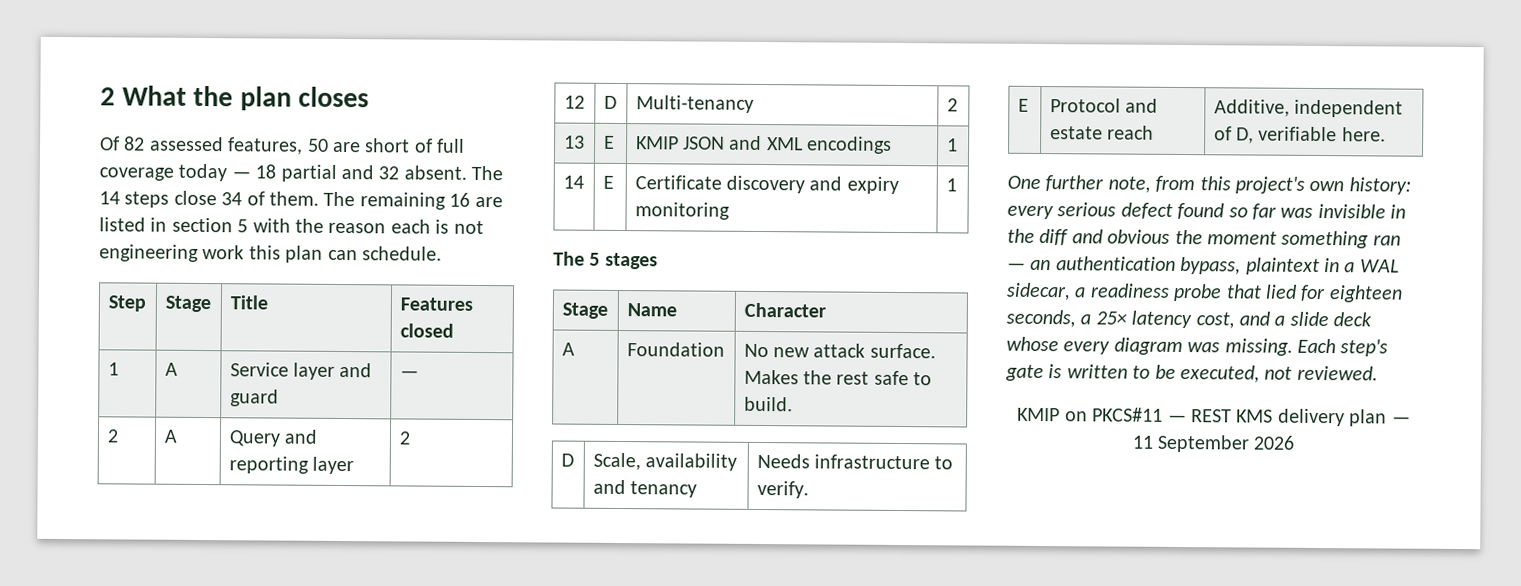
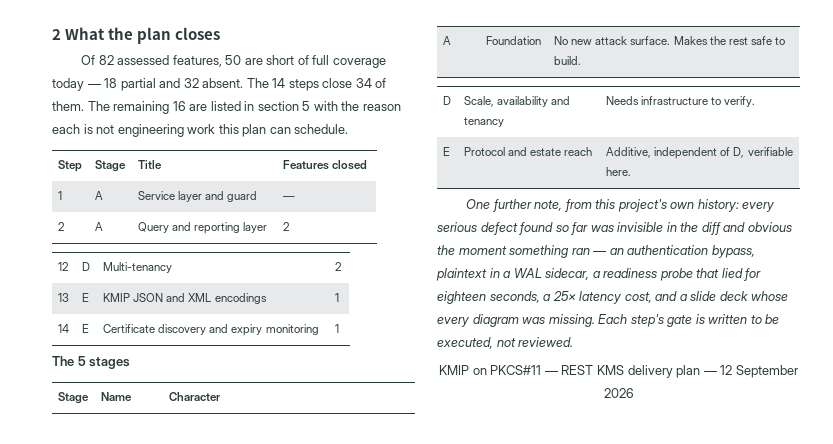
[1131,435,1153,449] 11 -> [720,365,733,375] 12

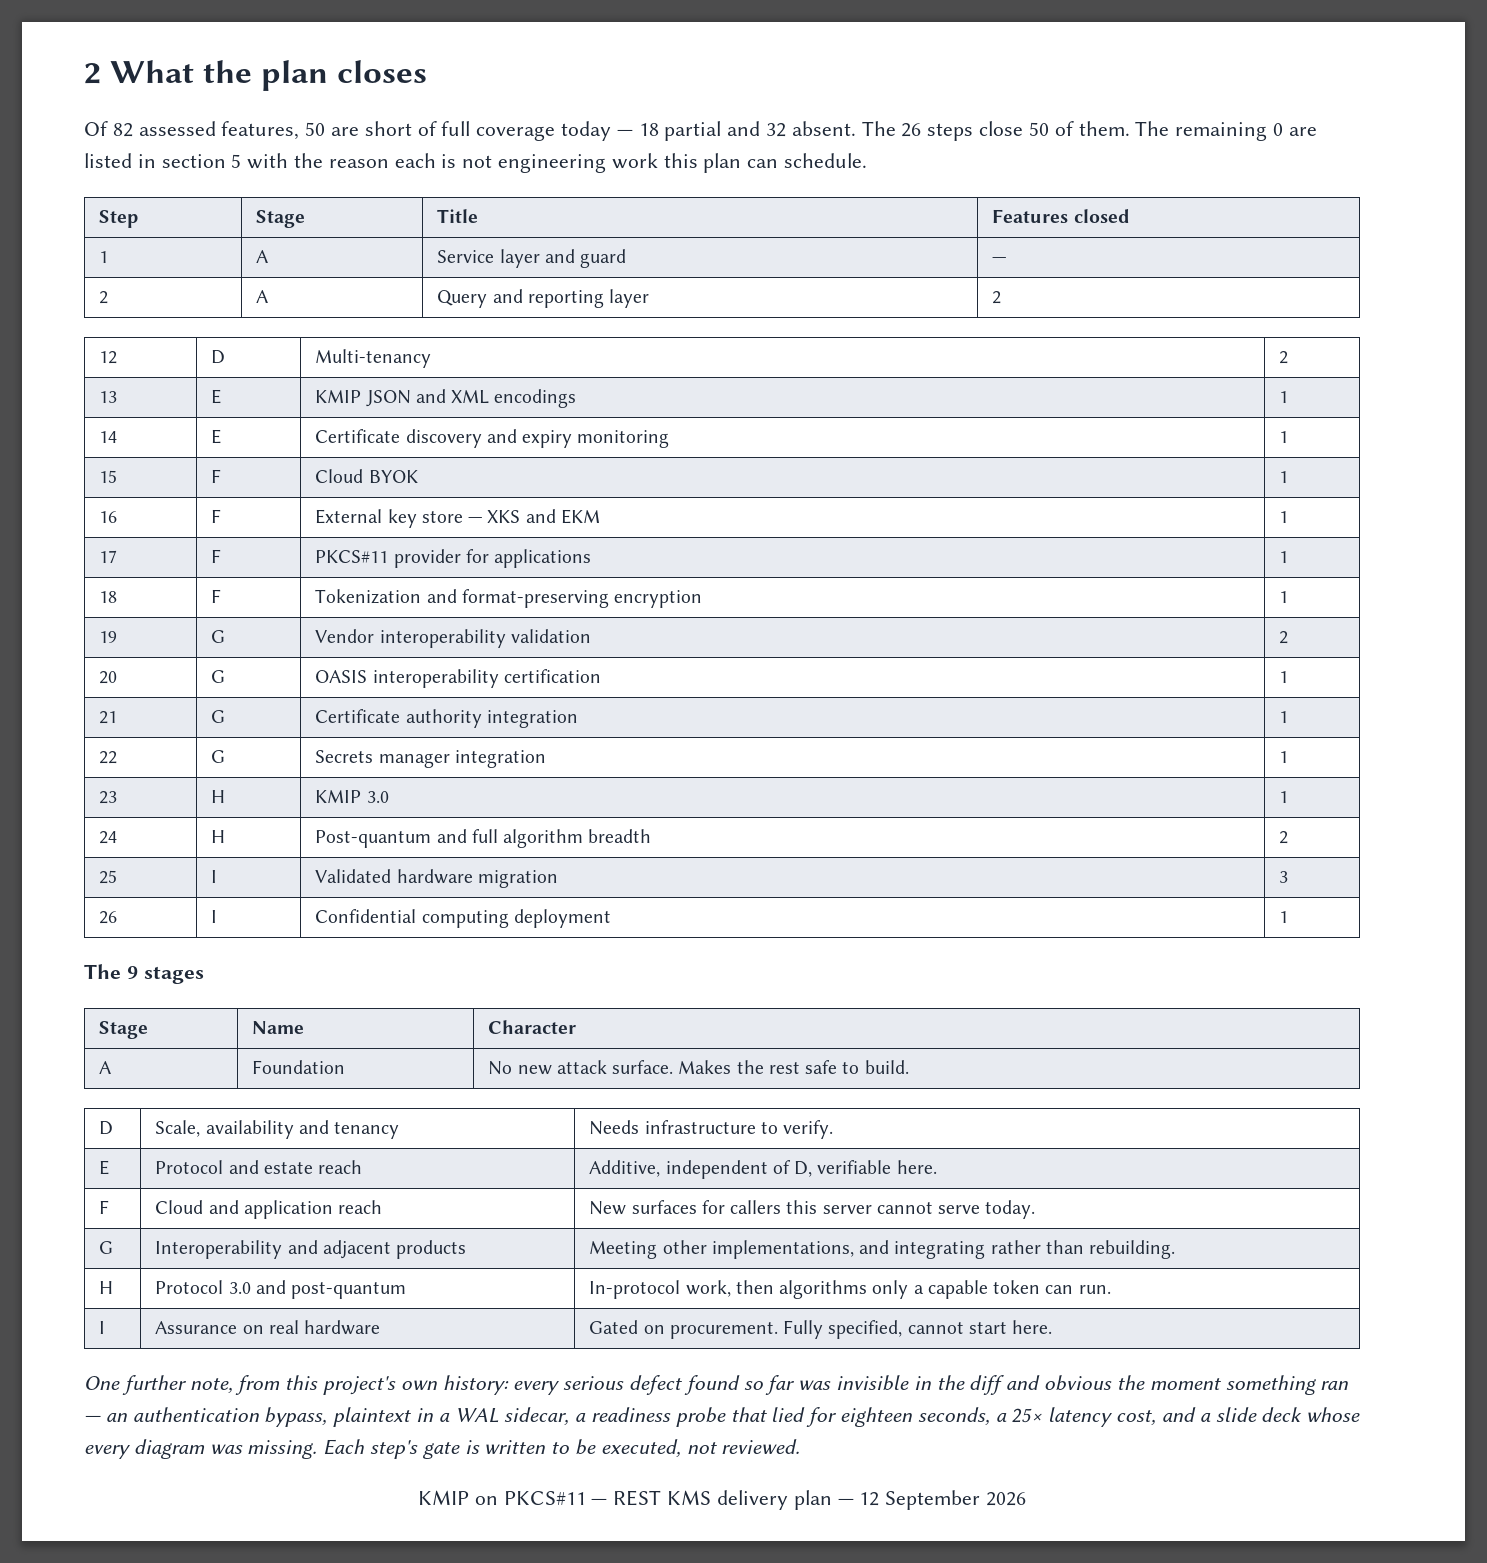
[272,78,286,88] 14 -> [901,123,922,137] 26
[355,78,372,88] 34 -> [1028,122,1049,136] 50
[172,101,186,111] 16 -> [1272,123,1283,136] 0
[52,356,86,366] // The 5 -> [99,470,118,483] [211,469,222,483] [315,469,418,483] [1279,471,1289,483] [99,511,118,523] [211,509,222,523] [315,509,600,528] [1279,511,1289,523] [99,550,118,563] [211,549,222,563] [315,549,592,568] [1279,551,1289,563] [99,591,118,603] [211,589,222,603] [315,589,703,608] [1279,591,1289,603] [99,631,118,643] [211,630,226,643] [315,629,591,648] [1279,631,1289,644] [99,671,118,684] [211,670,226,683] [315,669,601,688] [1279,671,1289,683] [99,711,118,724] [211,710,226,723] [315,709,578,728] [1279,711,1289,723] [99,751,118,764] [211,750,226,763] [315,750,546,768] [1279,751,1289,763] [99,791,118,804] [211,790,226,803] [315,790,389,803] [1279,791,1289,803] [99,831,118,844] [211,830,226,843] [315,829,652,848] [1279,831,1289,844] [99,870,118,884] [211,870,218,883] [315,869,558,888] [1279,871,1289,883] [99,911,118,924] [211,910,218,923] [315,909,611,928] [1279,911,1289,923] [84,964,138,979] // 15 | F | Cloud BYOK | 1 // 16 | F | External key store — XKS and EKM | 1 // 17 | F | PKCS#11 provider for applications | 1 // 18 | F | Tokenization and format-preserving encryption | 1 // 19 | G | Vendor interoperability validation | 2 // 20 | G | OASIS interoperability certification | 1 // 21 | G | Certificate authority integration | 1 // 22 | G | Secrets manager integration | 1 // 23 | H | KMIP 3.0 | 1 // 24 | H | Post-quantum and full algorithm breadth | 2 // 25 | I | Validated hardware migration | 3 // 26 | I | Confidential computing deployment | 1 // The 9
(632, 171) none -> [99,1200,110,1214] [155,1200,383,1219] [589,1200,1036,1219] [99,1241,114,1254] [155,1240,467,1259] [589,1240,1176,1259] [99,1281,114,1294] [155,1280,407,1299] [589,1280,1111,1299] [99,1321,106,1334] [155,1320,381,1335] [589,1320,1053,1339] // F | Cloud and application reach | New surfaces for callers this server cannot serve today. // G | Interoperability and adjacent products | Meeting other implementations, and integrating rather than rebuilding. // H | Protocol 3.0 and post-quantum | In-protocol work, then algorithms only a capable token can run. // I | Assurance on real hardware | Gated on procurement. Fully specified, cannot start here.

